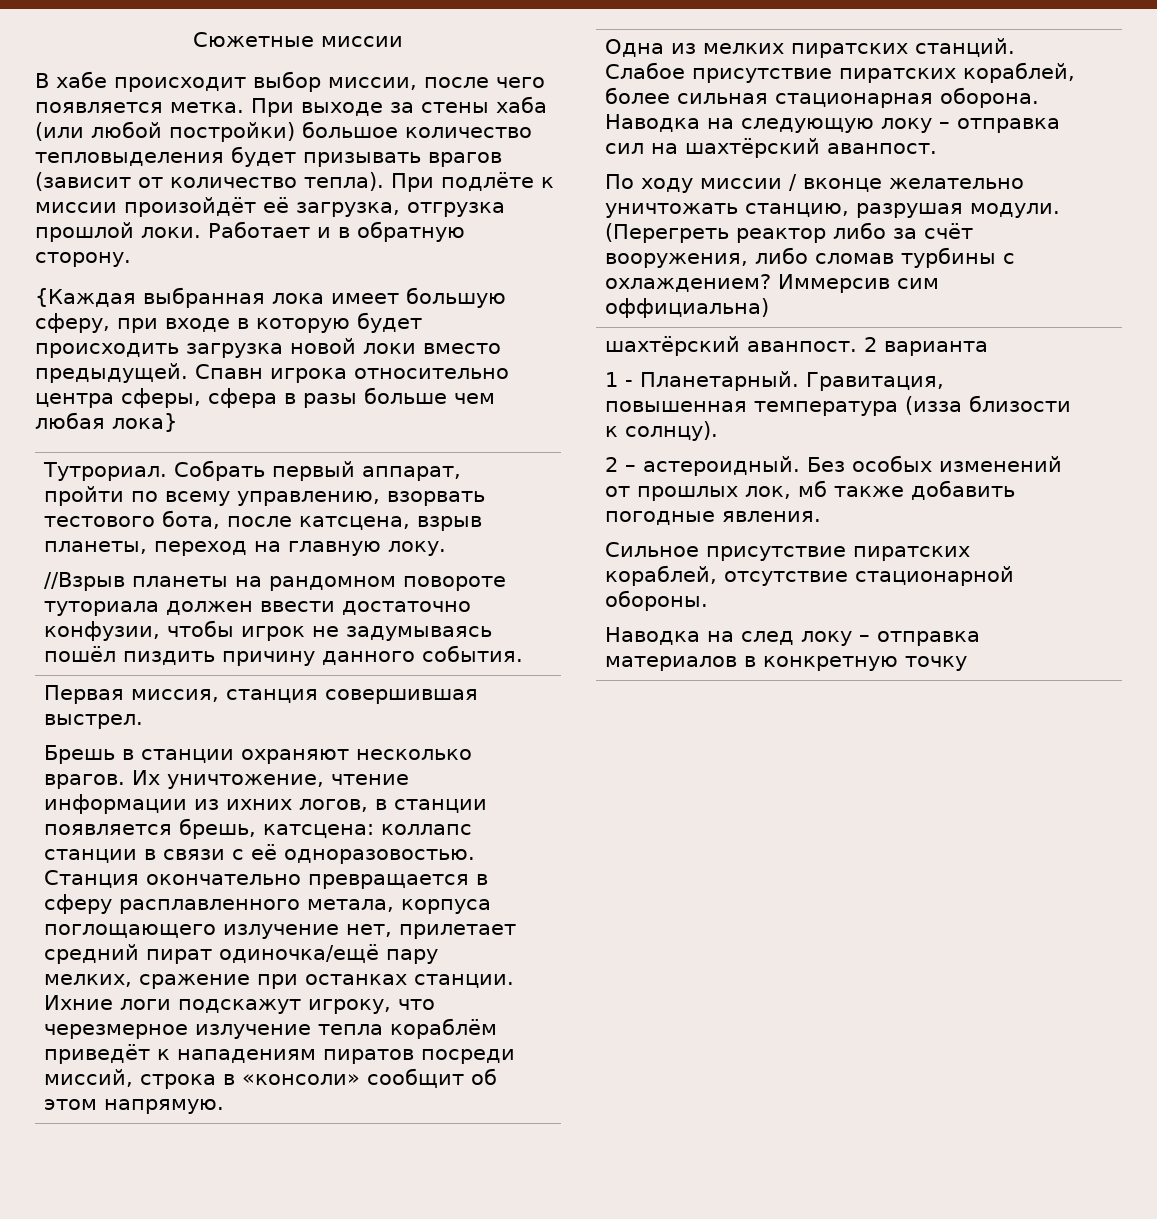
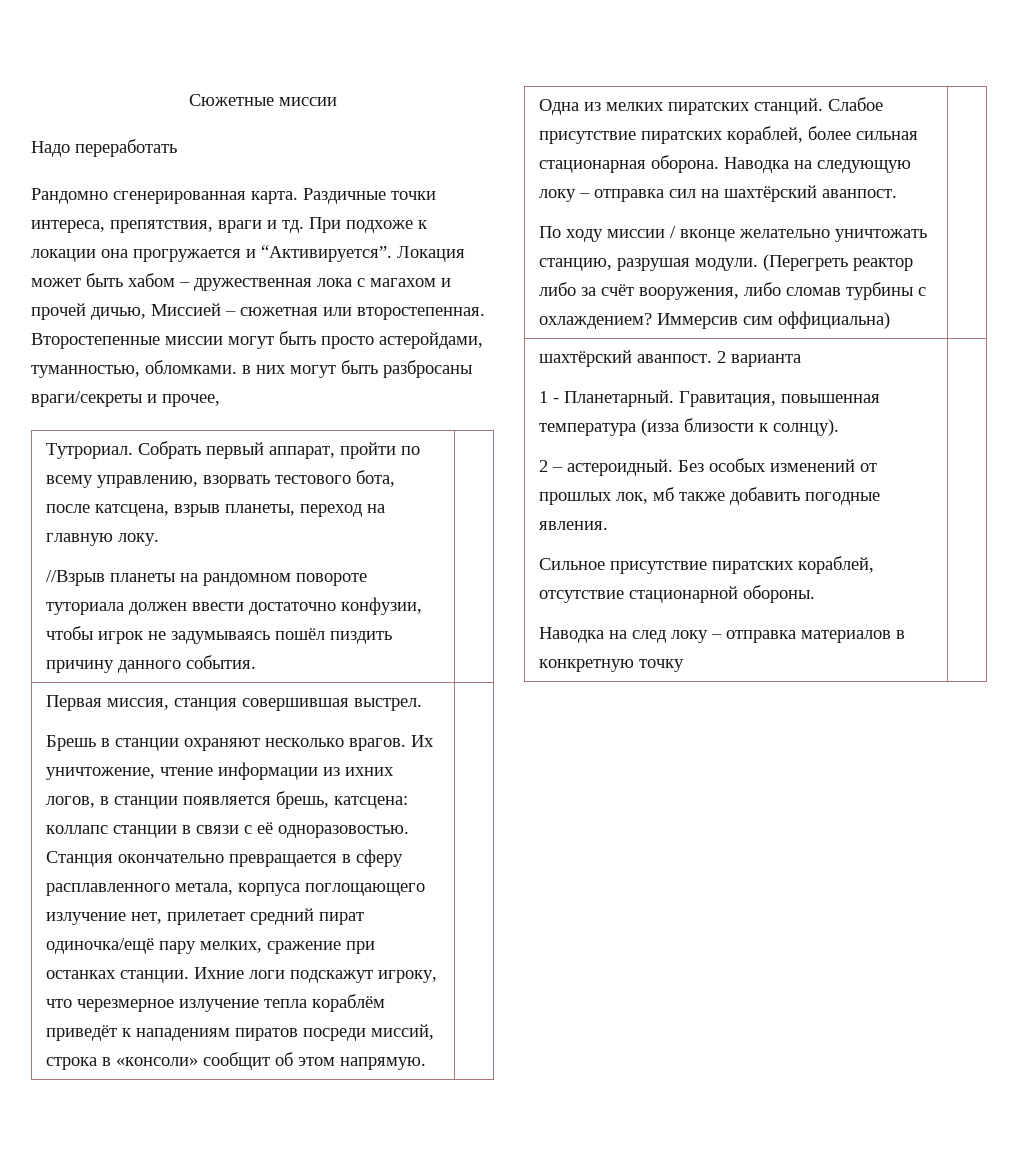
[35,71,545,92] [35,96,547,117] [35,121,532,142] [35,146,502,167] [35,172,554,192] [35,197,505,217] [35,221,465,242] [35,252,131,267] [35,287,506,308] [35,312,422,333] [35,338,501,358] [35,363,509,383] [35,387,495,408] [35,412,177,432] В хабе происходит выбор миссии, после чего появляется метка. При выходе за стены хаба (или любой постройки) большое количество тепловыделения будет призывать врагов (зависит от количество тепла). При подлёте к миссии произойдёт её загрузка, отгрузка прошлой локи. Работает и в обратную сторону. // {Каждая выбранная лока имеет большую сферу, при входе в которую будет происходить загрузка новой локи вместо предыдущей. Спавн игрока относительно центра сферы, сфера в разы больше чем любая лока} -> [31,139,177,157] [31,188,436,204] [31,217,427,233] [31,245,465,262] [31,273,451,291] [31,303,485,320] [31,331,483,349] [31,360,472,378] [31,391,220,407] Надо переработать // Рандомно сгенерированная карта. Раздичные точки интереса, препятствия, враги и тд. При подхоже к локации она прогружается и “Активируется”. Локация может быть хабом – дружественная лока с магахом и прочей дичью, Миссией – сюжетная или второстепенная. Второстепенные миссии могут быть просто астеройдами, туманностью, обломками. в них могут быть разбросаны враги/секреты и прочее,

